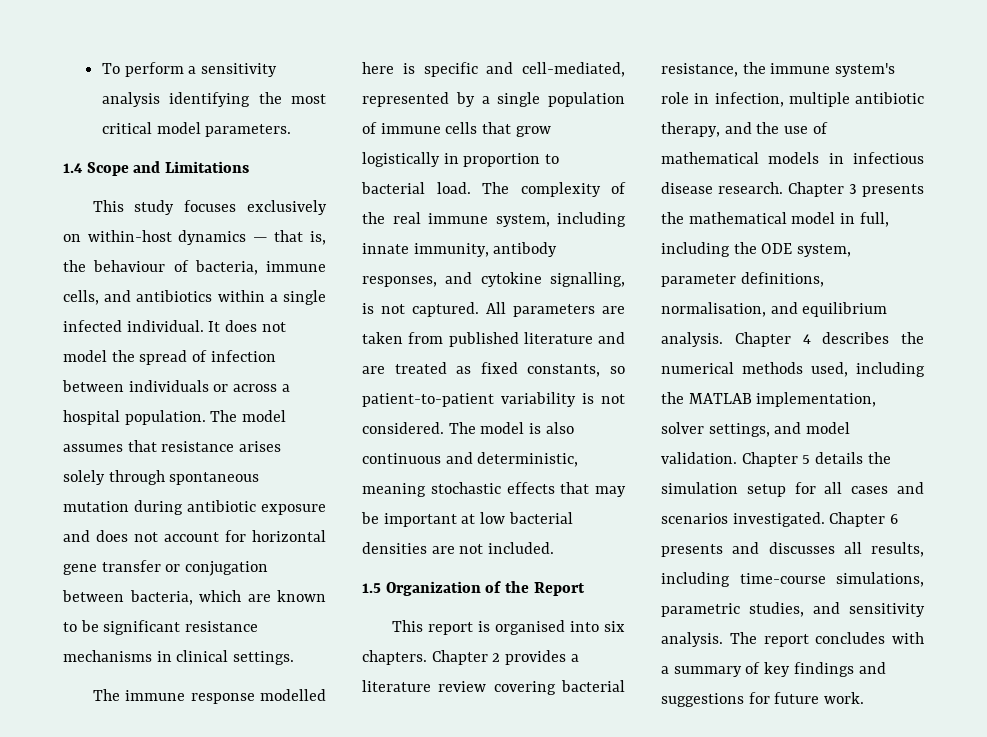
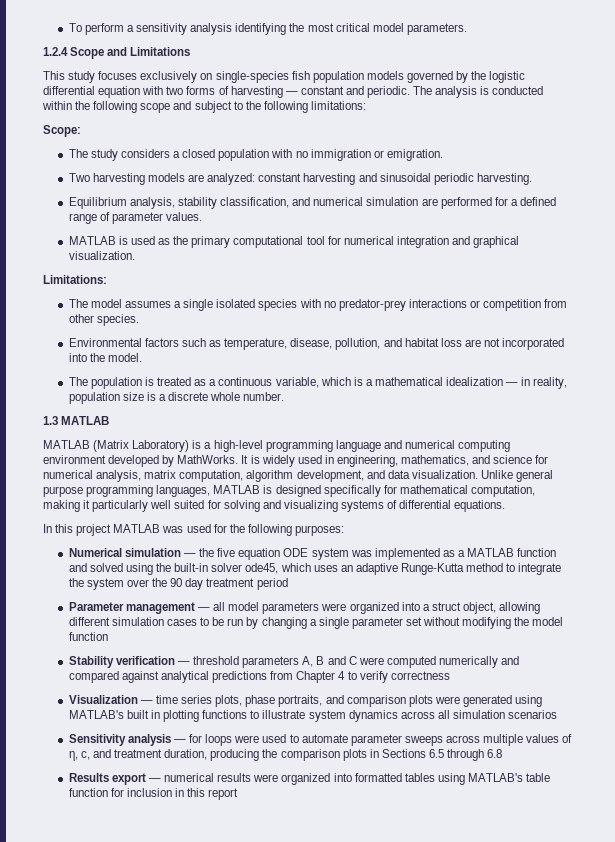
[63,163,83,173] 1.4 -> [43,47,68,56] 1.2.4
[87,230,326,245] [63,260,326,275] [63,290,326,305] [63,320,286,332] [63,350,276,365] [62,380,290,392] [63,410,287,425] [63,440,282,452] [63,470,260,485] [63,500,326,515] [63,530,326,542] [63,560,269,576] [62,590,326,605] [63,620,259,635] [63,650,295,665] [92,689,327,704] [362,62,625,77] [362,92,625,107] [362,122,551,137] [362,152,560,167] [361,182,626,197] [362,212,626,227] [362,242,558,257] [362,272,625,287] [362,302,625,317] [362,332,625,347] [362,362,625,377] [362,392,625,407] [362,422,574,434] [362,452,579,467] [362,482,626,497] [361,512,573,527] [362,542,555,554] [362,581,585,596] [391,620,625,635] [362,650,579,665] [362,680,625,695] [661,62,896,77] [661,92,924,107] [661,122,828,137] [661,152,924,164] [661,182,924,197] [661,212,889,227] [661,242,852,257] [661,272,824,287] [661,302,888,317] [661,332,924,347] [661,362,925,377] [661,392,877,407] [661,422,851,437] [661,452,891,467] [661,482,924,497] [661,512,899,527] [661,542,924,557] [661,572,924,587] [661,602,925,617] [661,632,924,647] [661,662,886,677] [661,692,865,707] within-host dynamics — that is, the behaviour of bacteria, immune cells, and antibiotics within a single infected individual. It does not model the spread of infection between individuals or across a hospital population. The model assumes that resistance arises solely through spontaneous mutation during antibiotic exposure and does not account for horizontal gene transfer or conjugation between bacteria, which are known to be significant resistance mechanisms in clinical settings. // The immune response modelled here is specific and cell-mediated, represented by a single population of immune cells that grow logistically in proportion to bacterial load. The complexity of the real immune system, including innate immunity, antibody responses, and cytokine signalling, is not captured. All parameters are taken from published literature and are treated as fixed constants, so patient-to-patient variability is not considered. The model is also continuous and deterministic, meaning stochastic effects that may be important at low bacterial densities are not included. // 1.5 Organization of the Report // This report is organised into six chapters. Chapter 2 provides a literature review covering bacterial resistance, the immune system's role in infection, multiple antibiotic therapy, and the use of mathematical models in infectious disease research. Chapter 3 presents the mathematical model in full, including the ODE system, parameter definitions, normalisation, and equilibrium analysis. Chapter 4 describes the numerical methods used, including the MATLAB implementation, solver settings, and model validation. Chapter 5 details the simulation setup for all cases and scenarios investigated. Chapter 6 presents and discusses all results, including time-course simulations, parametric studies, and sensitivity analysis. The report concludes with a summary of key findings and suggestions for future work. -> [215,71,526,83] [43,86,544,98] [42,101,366,113] [43,125,81,137] [68,149,443,161] [68,173,532,185] [68,197,556,209] [68,212,203,224] [68,236,520,248] [68,251,135,260] [43,275,107,284] [68,299,568,311] [68,314,139,326] [68,338,565,350] [68,353,142,362] [68,377,568,389] [68,392,285,404] [43,416,110,425] [43,440,511,452] [43,455,549,467] [43,470,554,482] [43,485,535,497] [43,500,506,512] [43,524,344,536] [68,548,557,560] [68,563,562,575] [68,578,288,590] [68,602,541,614] [68,617,564,629] [68,632,108,641] [68,656,520,668] [68,671,450,683] [68,695,543,707] [68,710,558,722] [68,734,573,746] [68,749,503,761] [68,773,551,785] [68,788,239,800] single-species fish population models governed by the logistic differential equation with two forms of harvesting — constant and periodic. The analysis is conducted within the following scope and subject to the following limitations: // Scope: // The study considers a closed population with no immigration or emigration. // Two harvesting models are analyzed: constant harvesting and sinusoidal periodic harvesting. // Equilibrium analysis, stability classification, and numerical simulation are performed for a defined range of parameter values. // MATLAB is used as the primary computational tool for numerical integration and graphical visualization. // Limitations: // The model assumes a single isolated species with no predator-prey interactions or competition from other species. // Environmental factors such as temperature, disease, pollution, and habitat loss are not incorporated into the model. // The population is treated as a continuous variable, which is a mathematical idealization — in reality, population size is a discrete whole number. // 1.3 MATLAB // MATLAB (Matrix Laboratory) is a high-level programming language and numerical computing environment developed by MathWorks. It is widely used in engineering, mathematics, and science for numerical analysis, matrix computation, algorithm development, and data visualization. Unlike general purpose programming languages, MATLAB is designed specifically for mathematical computation, making it particularly well suited for solving and visualizing systems of differential equations. // In this project MATLAB was used for the following purposes: // Numerical simulation — the five equation ODE system was implemented as a MATLAB function and solved using the built-in solver ode45, which uses an adaptive Runge-Kutta method to integrate the system over the 90 day treatment period // Parameter management — all model parameters were organized into a struct object, allowing different simulation cases to be run by changing a single parameter set without modifying the model function // Stability verification — threshold parameters A, B and C were computed numerically and compared against analytical predictions from Chapter 4 to verify correctness // Visualization — time series plots, phase portraits, and comparison plots were generated using MATLAB's built in plotting functions to illustrate system dynamics across all simulation scenarios // Sensitivity analysis — for loops were used to automate parameter sweeps across multiple values of η, c, and treatment duration, producing the comparison plots in Sections 6.5 through 6.8 // Results export — numerical results were organized into formatted tables using MATLAB's table function for inclusion in this report

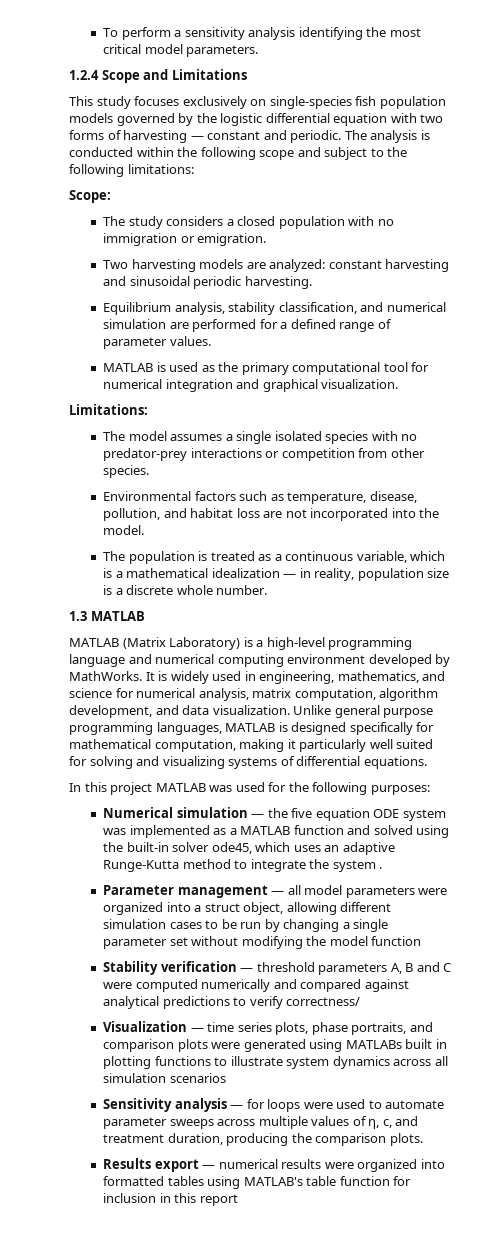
[126,578,288,590] over the 90 day treatment period -> [379,867,383,869] .
[270,671,346,683] from Chapter 4 -> (230, 1002) none
[390,671,450,680] correctness -> [286,997,361,1006] correctness/
[68,710,124,719] MATLAB's -> [345,1040,402,1049] MATLABs
[342,749,503,761] plots in Sections 6.5 through 6.8 -> [389,1133,423,1146] plots.

